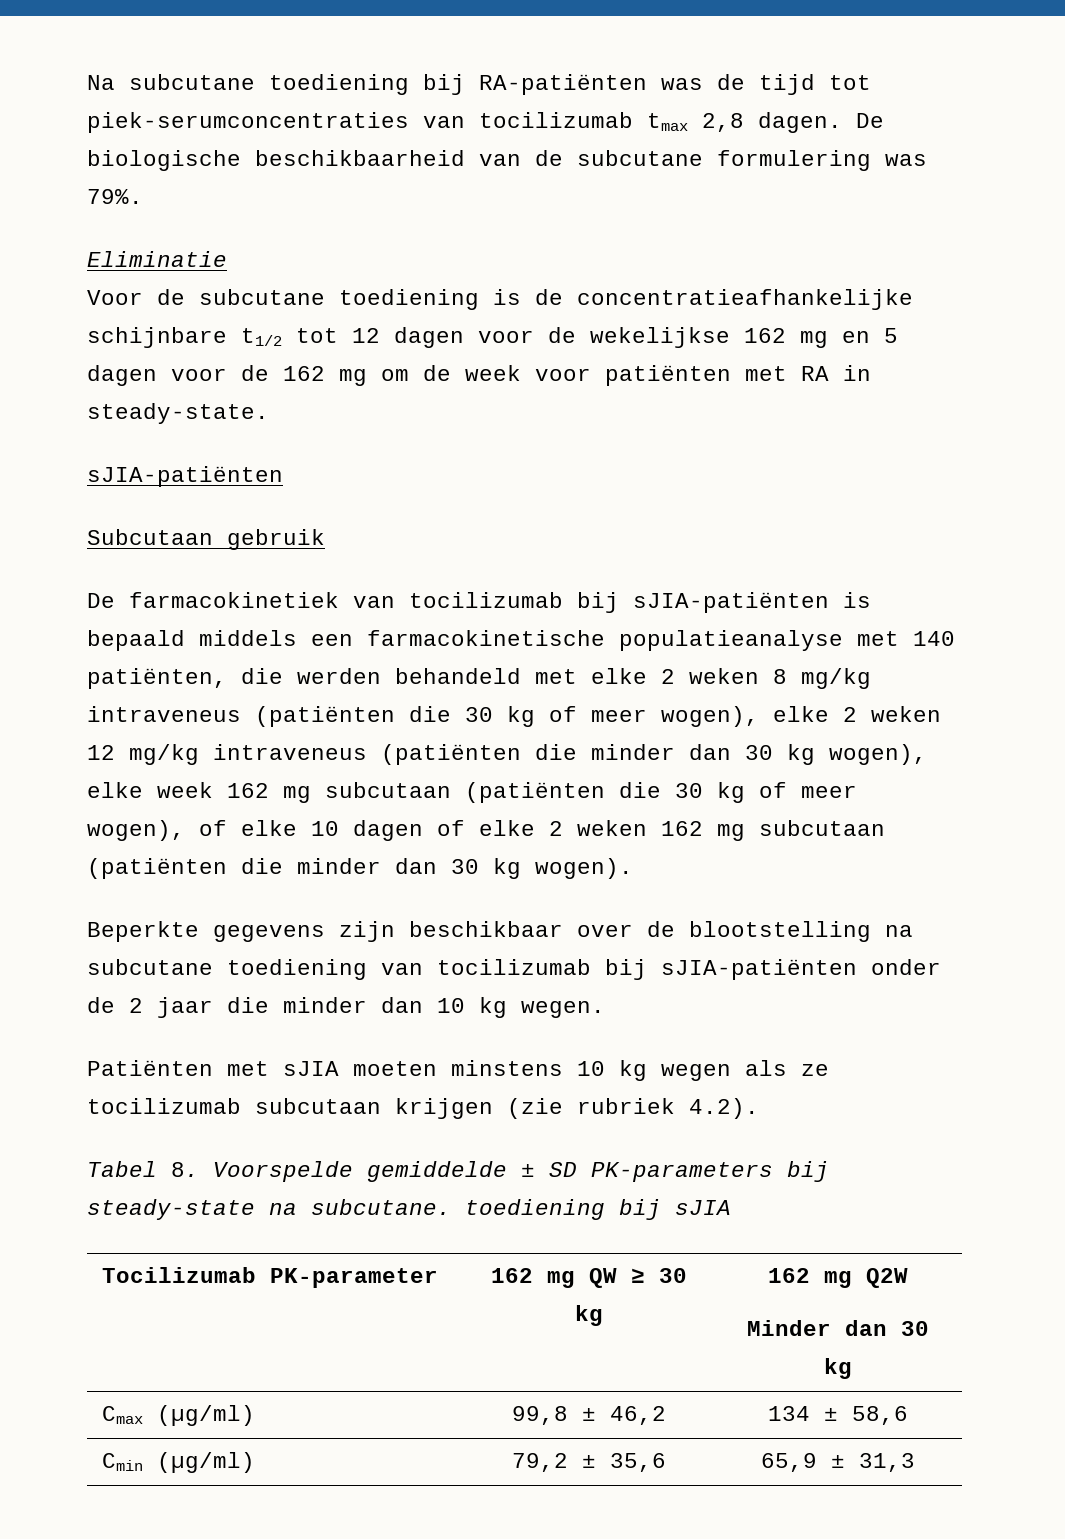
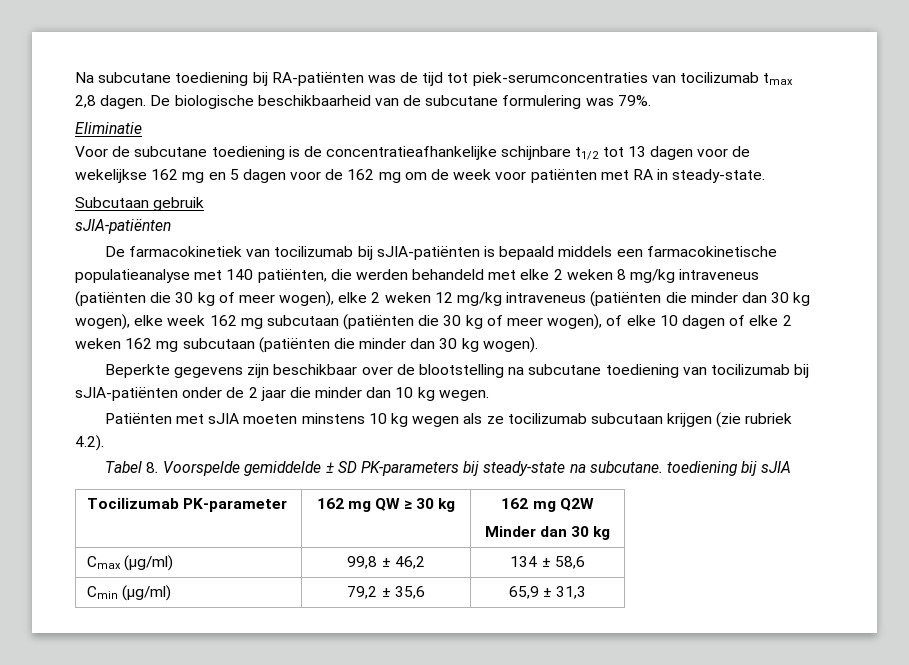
[352,328,380,343] 12 -> [627,146,646,157] 13
[87,466,283,487] // sJIA-patiënten -> (766, 176) none
(325, 539) none -> [75,219,171,234] // sJIA-patiënten

